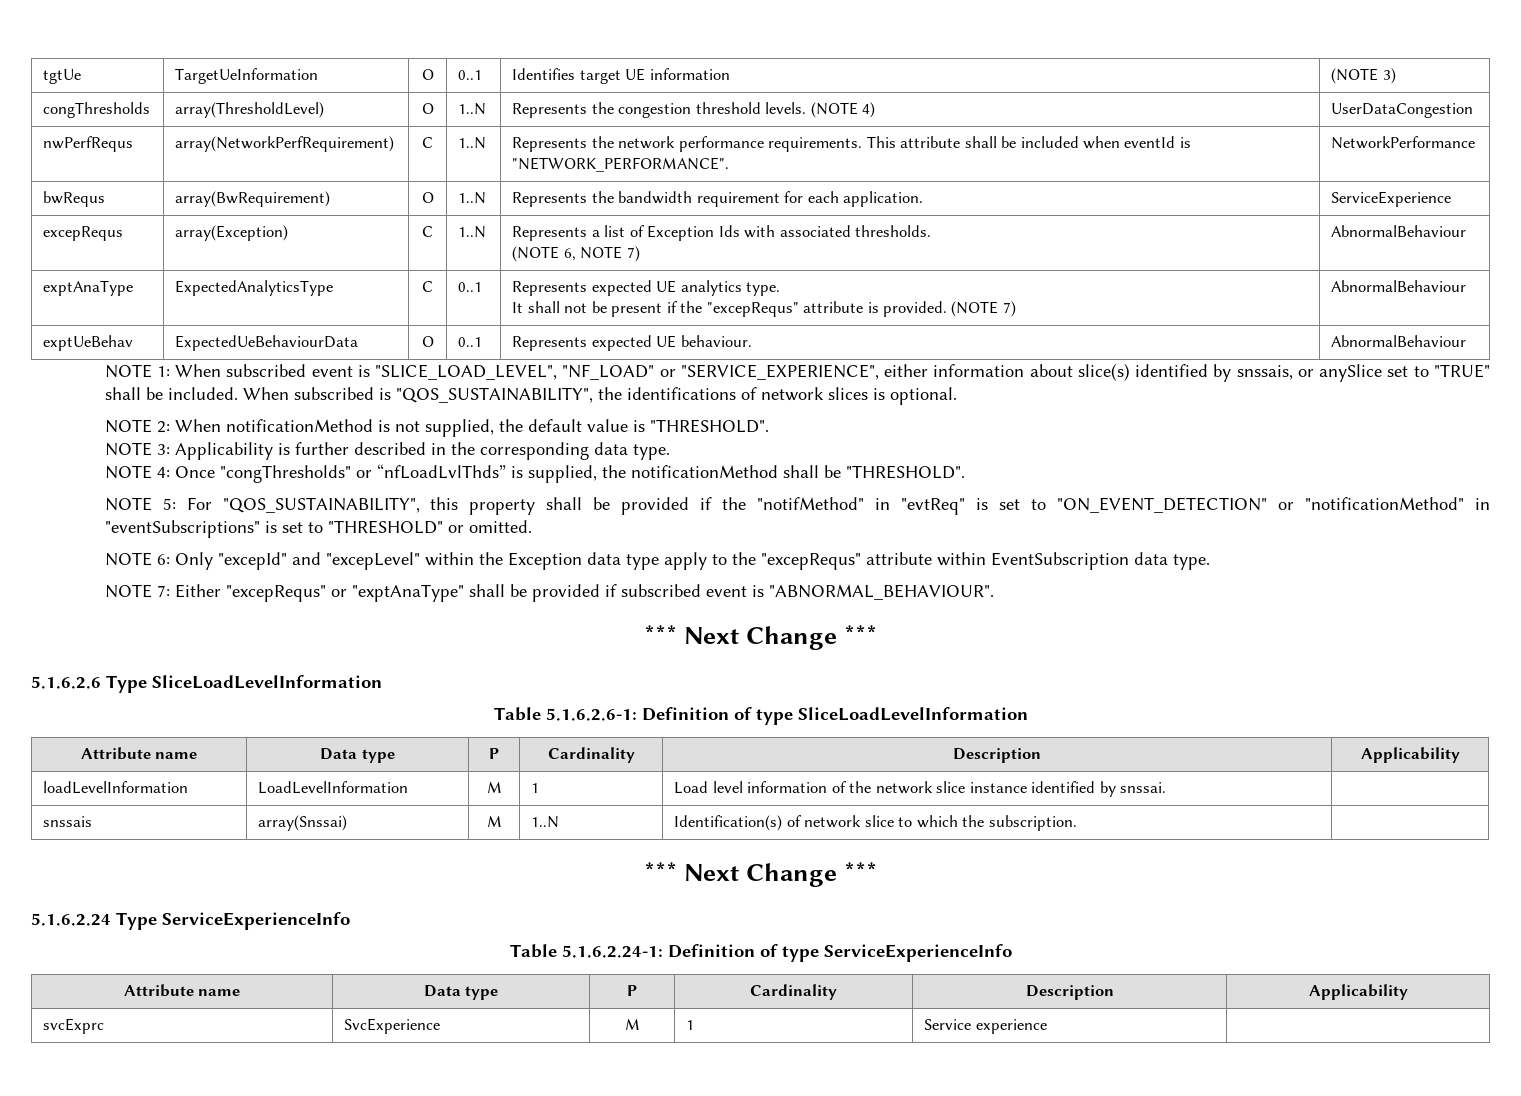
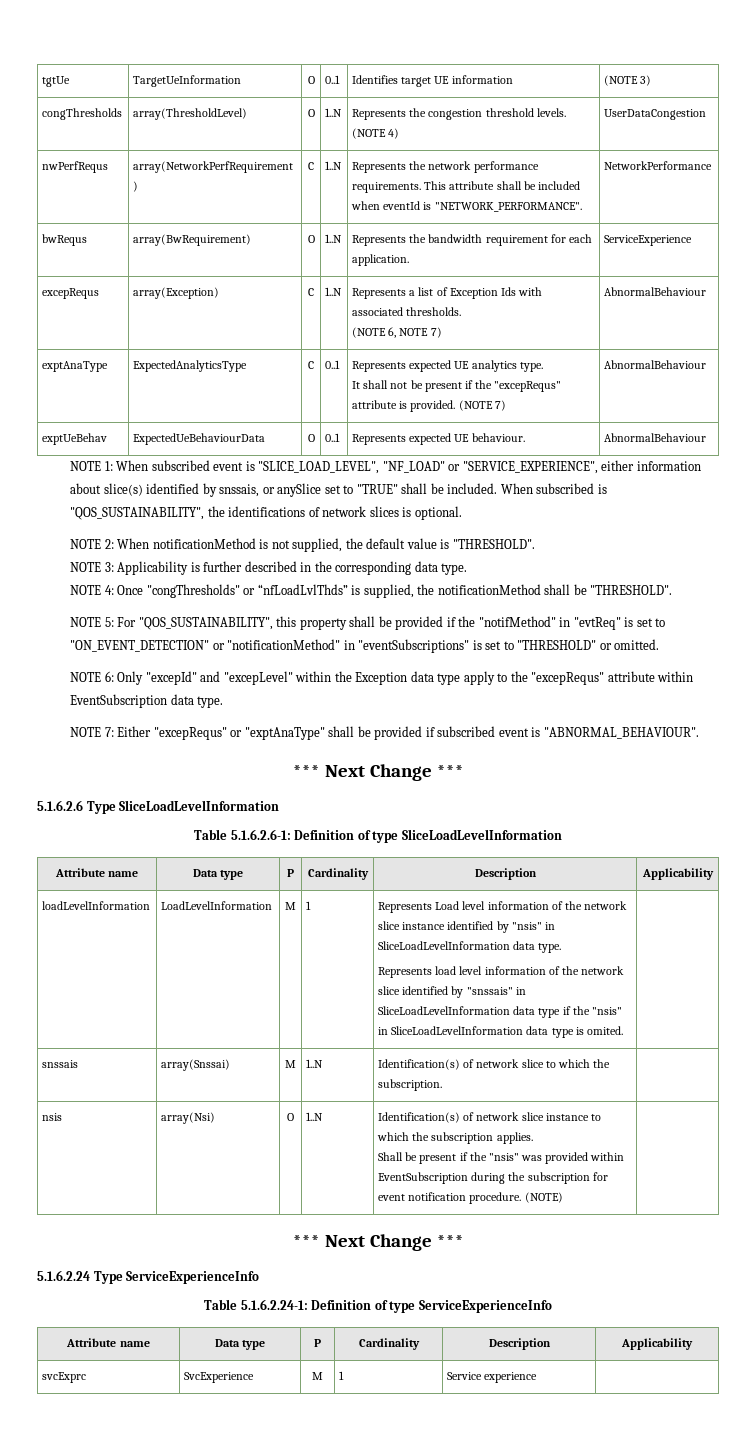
(540, 788) none -> [378,902,433,913] Represents
[1119,782,1166,793] snssai. -> [511,922,555,930] [378,941,562,953] [378,966,624,978] [378,986,526,998] [378,1006,622,1018] [378,1026,623,1038] "nsis" in SliceLoadLevelInformation data type. // Represents load level information of the network slice identified by "snssais" in SliceLoadLevelInformation data type if the "nsis" in SliceLoadLevelInformation data type is omited.
(1077, 823) none -> [42,1113,63,1121] [161,1112,216,1124] [287,1113,294,1121] [306,1112,324,1121] [378,1112,601,1123] [377,1132,533,1144] [378,1152,625,1164] [378,1172,608,1184] [378,1192,563,1204] // nsis | array(Nsi) | O | 1..N | Identification(s) of network slice instance to which the subscription applies. // Shall be present if the "nsis" was provided within EventSubscription during the subscription for event notification procedure. (NOTE) |

